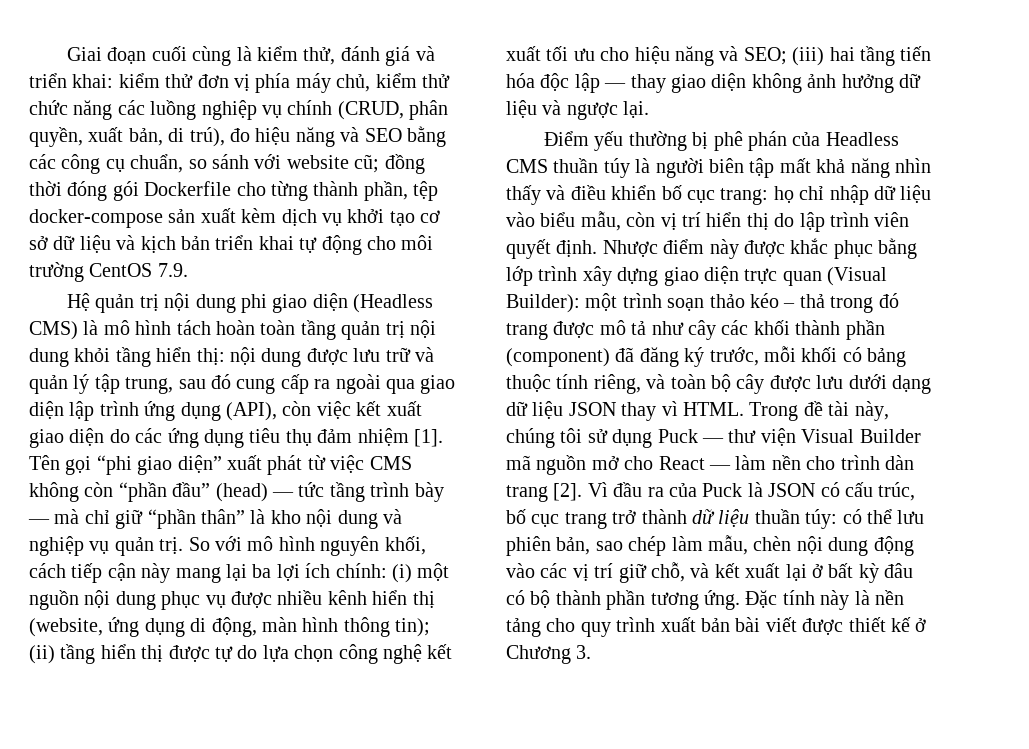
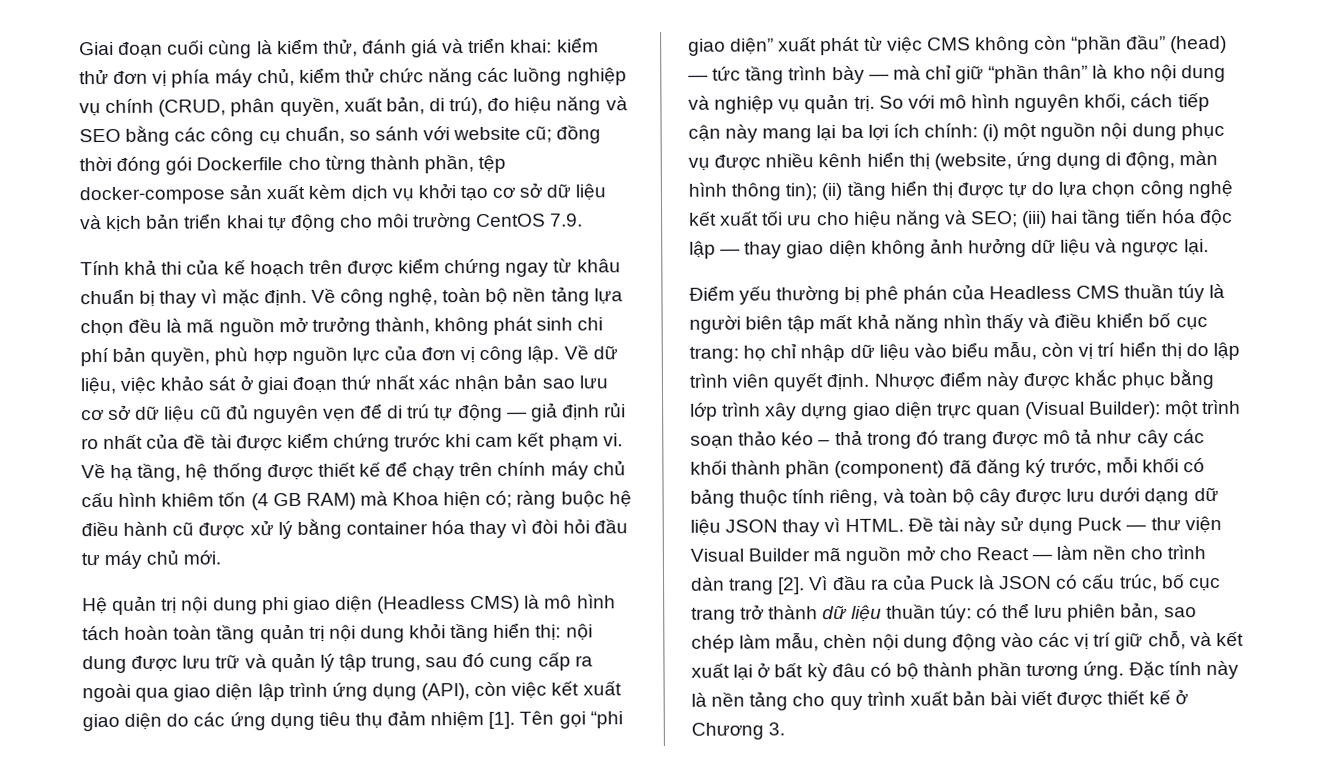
(188, 270) none -> [80,258,621,278] [80,286,623,308] [80,316,604,337] [80,345,618,367] [80,373,608,395] [81,402,627,424] [81,432,623,452] [81,460,626,482] [81,490,632,511] [81,518,628,540] [81,549,222,570] // Tính khả thi của kế hoạch trên được kiểm chứng ngay từ khâu chuẩn bị thay vì mặc định. Về công nghệ, toàn bộ nền tảng lựa chọn đều là mã nguồn mở trưởng thành, không phát sinh chi phí bản quyền, phù hợp nguồn lực của đơn vị công lập. Về dữ liệu, việc khảo sát ở giai đoạn thứ nhất xác nhận bản sao lưu cơ sở dữ liệu cũ đủ nguyên vẹn để di trú tự động — giả định rủi ro nhất của đề tài được kiểm chứng trước khi cam kết phạm vi. Về hạ tầng, hệ thống được thiết kế để chạy trên chính máy chủ cấu hình khiêm tốn (4 GB RAM) mà Khoa hiện có; ràng buộc hệ điều hành cũ được xử lý bằng container hóa thay vì đòi hỏi đầu tư máy chủ mới.
[749,401,889,421] [506,428,583,448] Trong đề tài này, chúng tôi -> [907,517,996,536] Đề tài này

